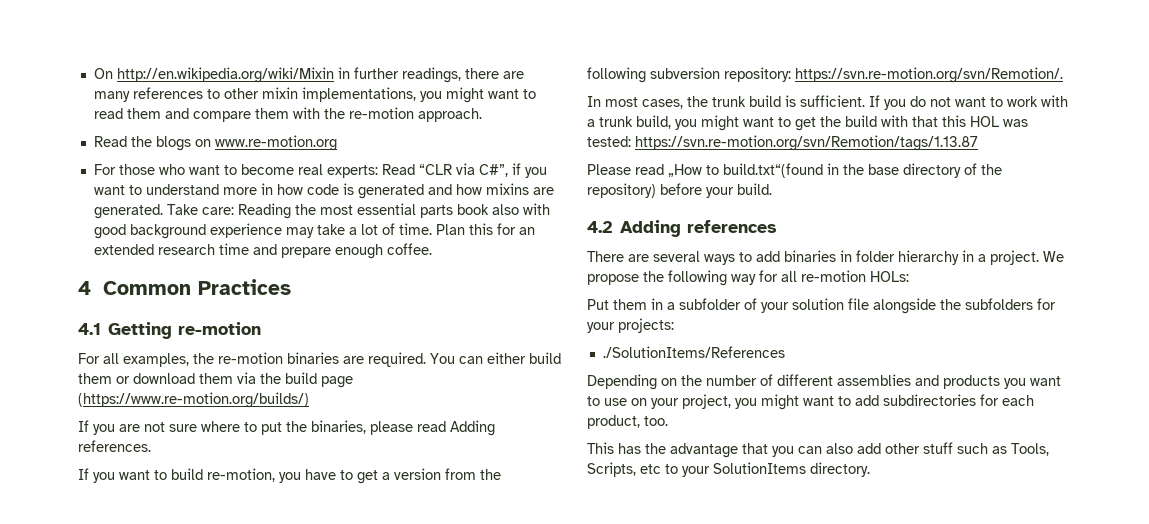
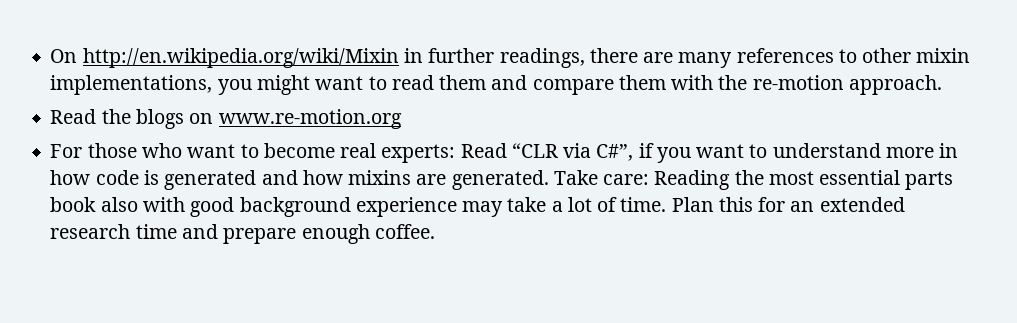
[78,279,291,295] [78,322,262,339] [78,352,561,367] [78,372,353,388] [78,392,309,408] [78,420,495,436] [78,440,151,452] [78,468,501,484] [587,67,1063,83] [587,95,1068,110] [587,115,1028,131] [587,135,978,151] [587,163,1002,178] [587,183,772,198] [587,220,778,237] [587,250,1064,265] [587,270,909,286] [587,298,1056,314] [587,318,674,333] [602,346,785,358] [587,374,1061,390] [587,394,1034,410] [587,415,668,429] [587,442,1049,458] [587,462,870,477] // 4 Common Practices // 4.1 Getting re-motion // For all examples, the re-motion binaries are required. You can either build them or download them via the build page (https://www.re-motion.org/builds/) // If you are not sure where to put the binaries, please read Adding references. // If you want to build re-motion, you have to get a version from the following subversion repository: https://svn.re-motion.org/svn/Remotion/. // In most cases, the trunk build is sufficient. If you do not want to work with a trunk build, you might want to get the build with that this HOL was tested: https://svn.re-motion.org/svn/Remotion/tags/1.13.87 // Please read „How to build.txt“(found in the base directory of the repository) before your build. // 4.2 Adding references // There are several ways to add binaries in folder hierarchy in a project. We propose the following way for all re-motion HOLs: // Put them in a subfolder of your solution file alongside the subfolders for your projects: // ./SolutionItems/References // Depending on the number of different assemblies and products you want to use on your project, you might want to add subdirectories for each product, too. // This has the advantage that you can also add other stuff such as Tools, Scripts, etc to your SolutionItems directory. -> (435, 231) none

